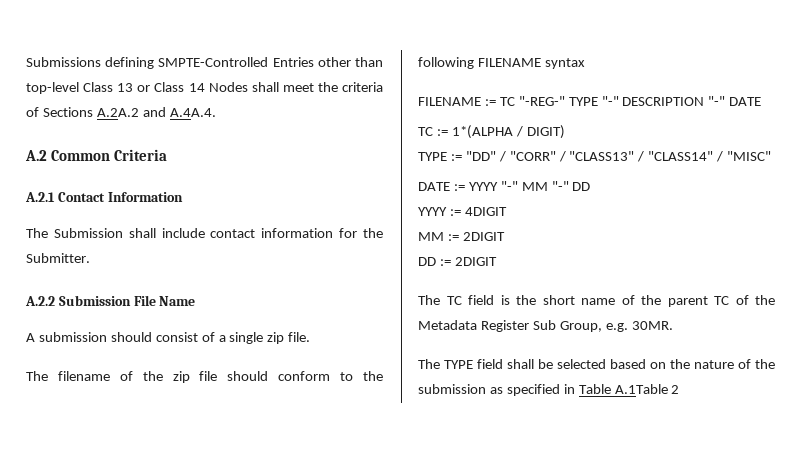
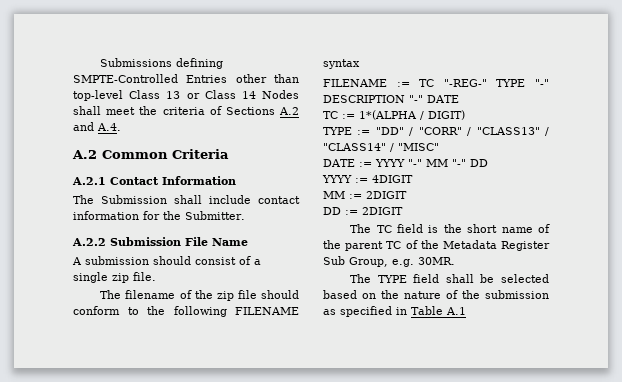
[96,107,216,117] A.2A.2 and A.4A.4. -> [279,107,299,115] [73,122,121,131] A.2 and A.4.
[614,384,680,394] A.1Table 2 -> [446,307,466,315] A.1

